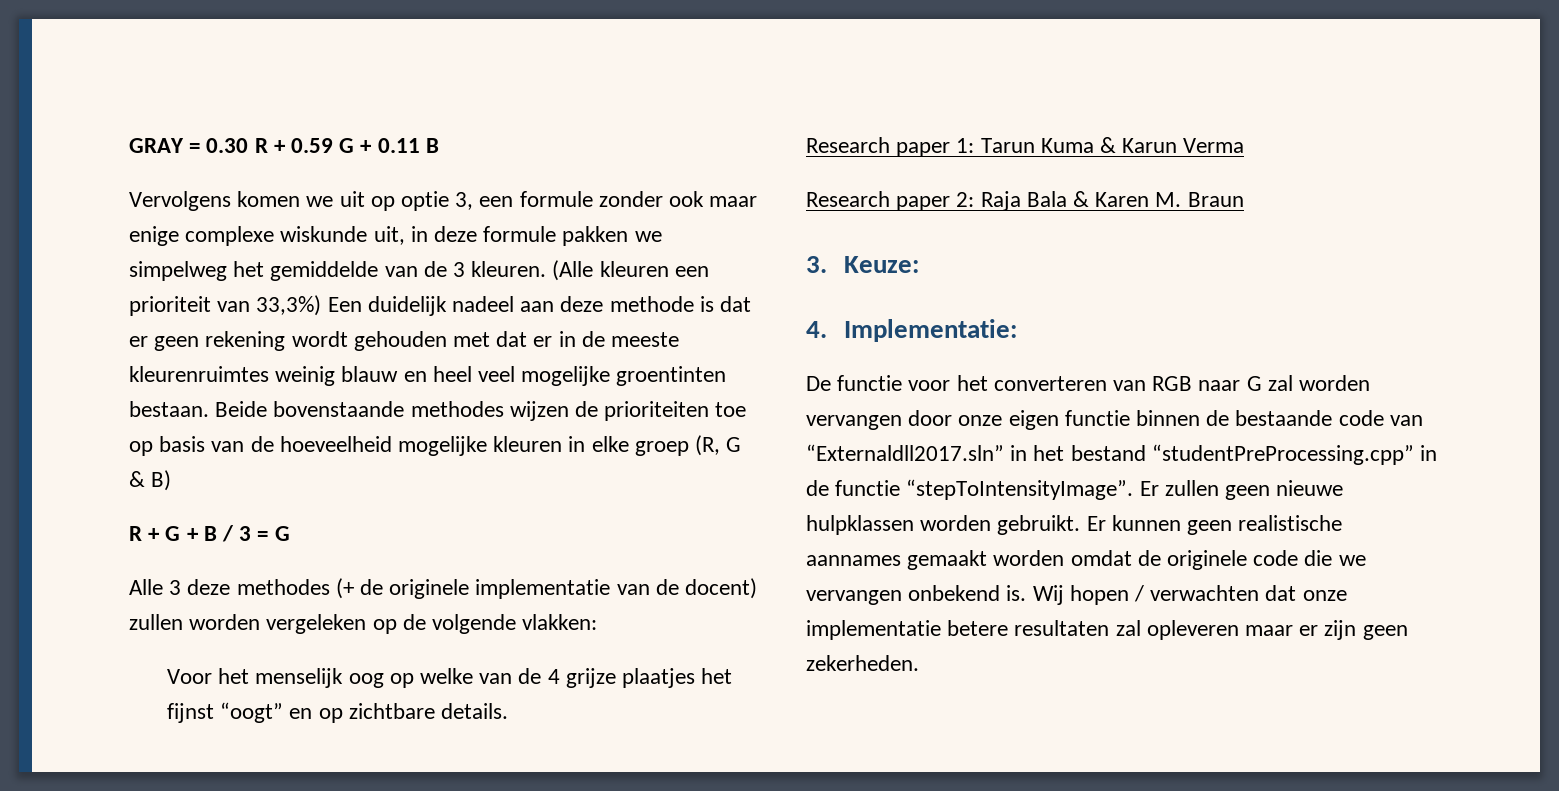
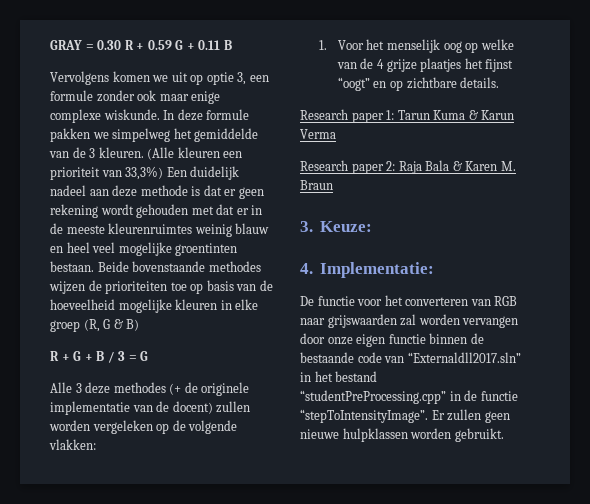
[280,226,428,245] wiskunde uit, in -> [103,109,175,120] wiskunde. In
(598, 622) none -> [318,40,327,50] 1.
[1246,376,1262,391] G -> [327,314,397,328] grijswaarden
[1086,515,1343,535] [806,550,1366,570] [806,585,1347,605] [806,620,1408,640] [806,655,919,671] Er kunnen geen realistische aannames gemaakt worden omdat de originele code die we vervangen onbekend is. Wij hopen / verwachten dat onze implementatie betere resultaten zal opleveren maar er zijn geen zekerheden. -> (504, 435) none

